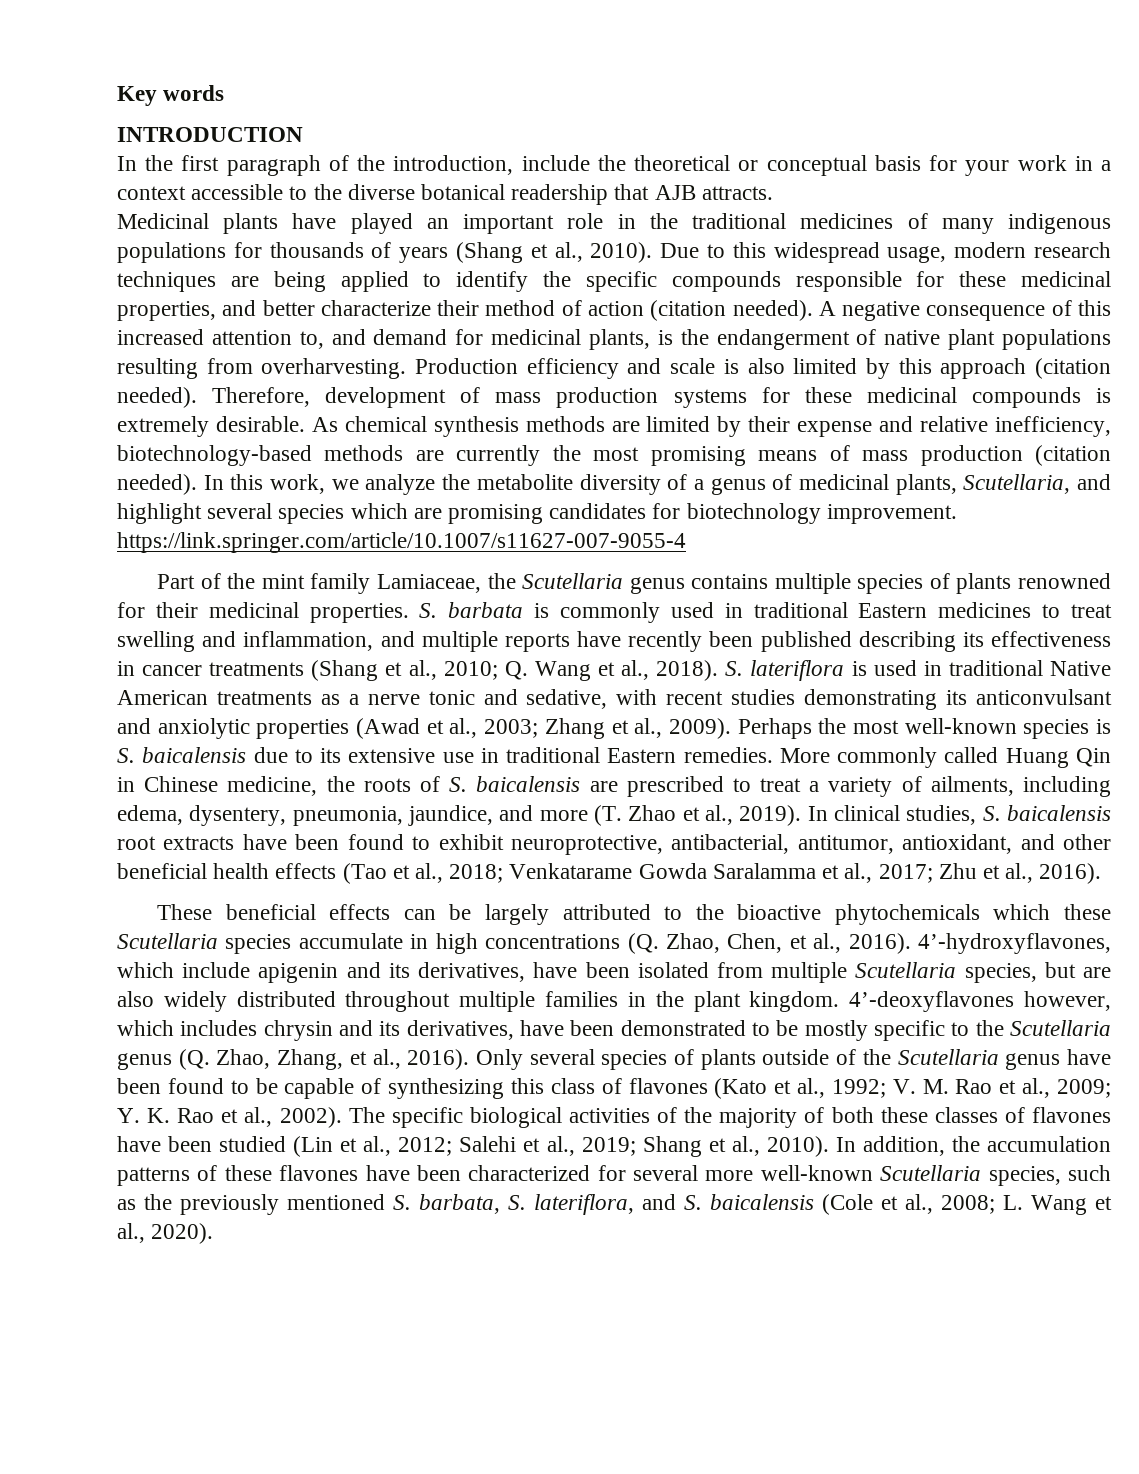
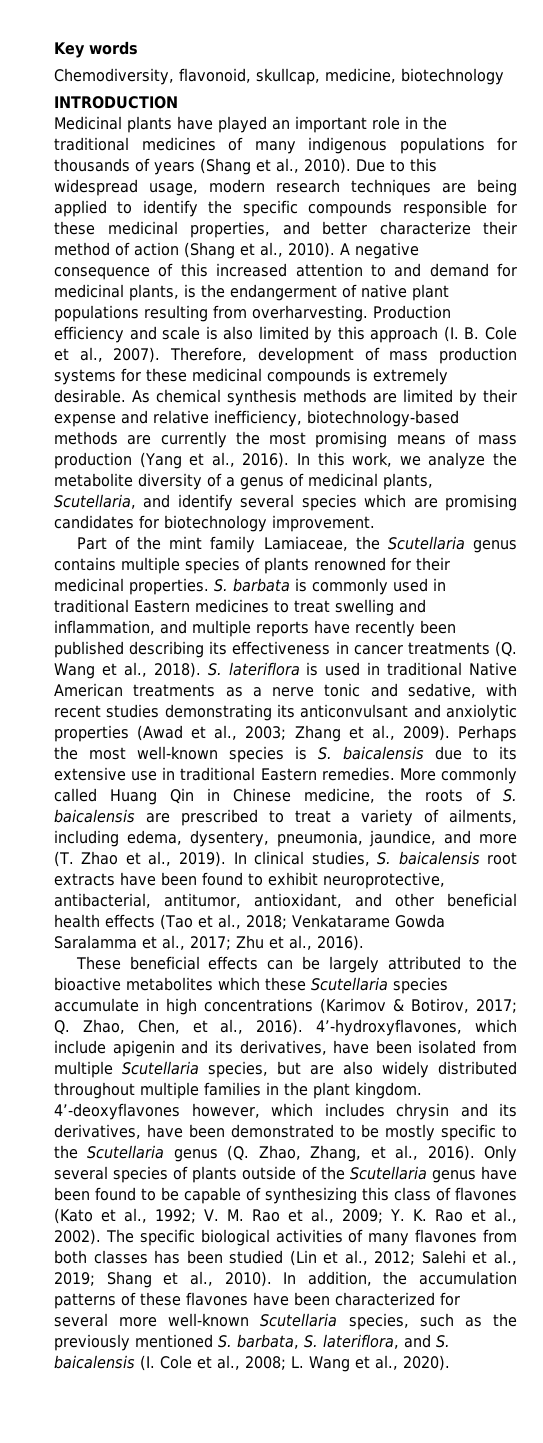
[117,127,303,142] [117,155,1111,176] [117,184,773,205] INTRODUCTION // In the first paragraph of the introduction, include the theoretical or conceptual basis for your work in a context accessible to the diverse botanical readership that AJB attracts. -> [54,68,504,85] [54,96,178,109] Chemodiversity, flavonoid, skullcap, medicine, biotechnology // INTRODUCTION
[650,300,813,321] (citation needed). -> [184,242,335,259] (Shang et al., 2010).
[299,331,324,349] to, -> [370,264,386,277] to
[1035,358,1112,379] [117,387,197,408] (citation needed). -> [443,326,517,342] [54,347,161,363] (I. B. Cole et al., 2007).
[1035,445,1112,466] [117,474,197,495] (citation needed). -> [139,452,290,469] (Yang et al., 2016).
[117,503,202,524] highlight -> [177,494,233,511] identify
[117,532,686,553] https://link.springer.com/article/10.1007/s11627-007-9055-4 -> (375, 523) none
[311,660,528,681] (Shang et al., 2010; Q. -> [495,641,518,657] (Q.
[834,904,980,925] phytochemicals -> [126,977,213,991] metabolites
[627,933,659,954] (Q. -> [320,998,517,1014] [54,1020,70,1035] (Karimov & Botirov, 2017; Q.
[684,1107,1111,1128] [117,1136,161,1152] the majority of both these classes of flavones have -> [368,1229,517,1246] [54,1250,181,1264] many flavones from both classes has
[822,1194,873,1215] (Cole -> [140,1355,192,1371] (I. Cole

